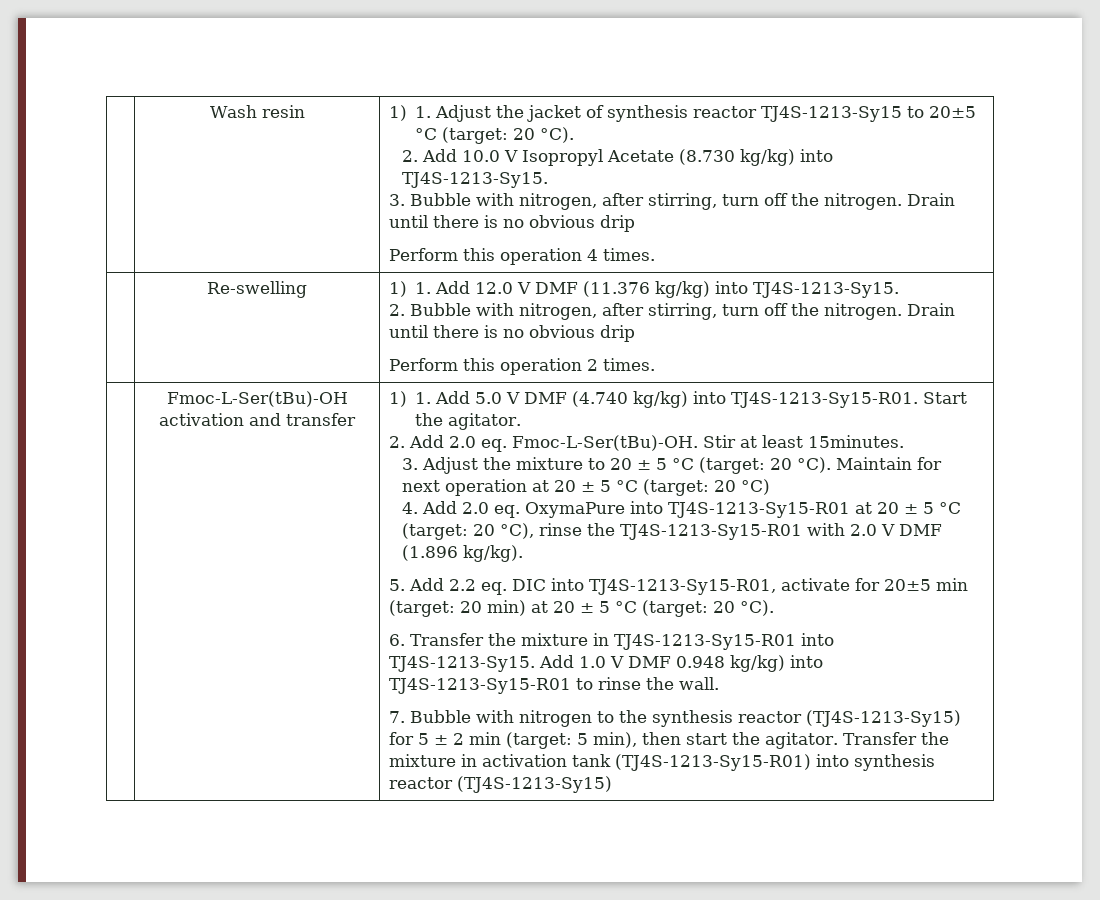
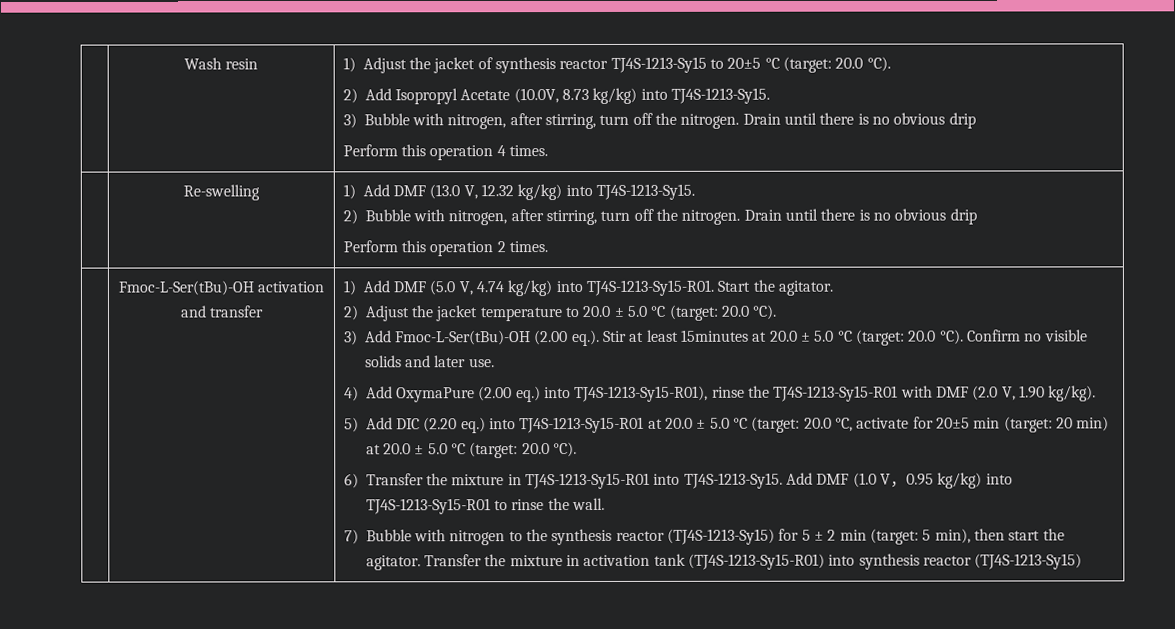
[415,106,432,118] 1. -> (356, 65) none
[513,127,575,143] [402,149,834,166] [402,172,549,188] [388,194,405,206] 20 °C). // 2. Add 10.0 V Isopropyl Acetate (8.730 kg/kg) into TJ4S-1213-Sy15. // 3. -> [835,56,891,72] [342,87,771,105] [342,113,357,129] 20.0 °C). // 2) Add Isopropyl Acetate (10.0V, 8.73 kg/kg) into TJ4S-1213-Sy15. // 3)
[415,281,900,298] [388,304,405,316] 1. Add 12.0 V DMF (11.376 kg/kg) into TJ4S-1213-Sy15. // 2. -> [362,183,696,201] [342,209,358,225] Add DMF (13.0 V, 12.32 kg/kg) into TJ4S-1213-Sy15. // 2)
[415,391,629,407] 1. Add 5.0 V DMF (4.740 -> [362,280,505,296] Add DMF (5.0 V, 4.74
[388,435,904,452] [402,457,943,474] [402,479,771,496] [402,501,962,518] [402,523,943,540] [402,545,524,562] [388,578,776,595] 2. Add 2.0 eq. Fmoc-L-Ser(tBu)-OH. Stir at least 15minutes. // 3. Adjust the mixture to 20 ± 5 °C (target: 20 °C). Maintain for next operation at 20 ± 5 °C (target: 20 °C) // 4. Add 2.0 eq. OxymaPure into TJ4S-1213-Sy15-R01 at 20 ± 5 °C (target: 20 °C), rinse the TJ4S-1213-Sy15-R01 with 2.0 V DMF (1.896 kg/kg). // 5. Add 2.2 eq. DIC into TJ4S-1213-Sy15-R01, -> [342,304,778,322] [343,329,1088,347] [364,355,495,368] [343,385,1097,403] [343,416,853,434] 2) Adjust the jacket temperature to 20.0 ± 5.0 °C (target: 20.0 °C). // 3) Add Fmoc-L-Ser(tBu)-OH (2.00 eq.). Stir at least 15minutes at 20.0 ± 5.0 °C (target: 20.0 °C). Confirm no visible solids and later use. // 4) Add OxymaPure (2.00 eq.) into TJ4S-1213-Sy15-R01), rinse the TJ4S-1213-Sy15-R01 with DMF (2.0 V, 1.90 kg/kg). // 5) Add DIC (2.20 eq.) into TJ4S-1213-Sy15-R01 at 20.0 ± 5.0 °C (target: 20.0 °C,
[552,600,774,617] [388,634,405,646] 20 ± 5 °C (target: 20 °C). // 6. -> [383,442,578,459] [343,473,359,489] 20.0 ± 5.0 °C (target: 20.0 °C). // 6)
[578,656,725,668] 1.0 V DMF 0.948 -> [816,472,935,488] DMF (1.0 V，0.95
[388,711,405,723] 7. -> [343,529,359,545] 7)

